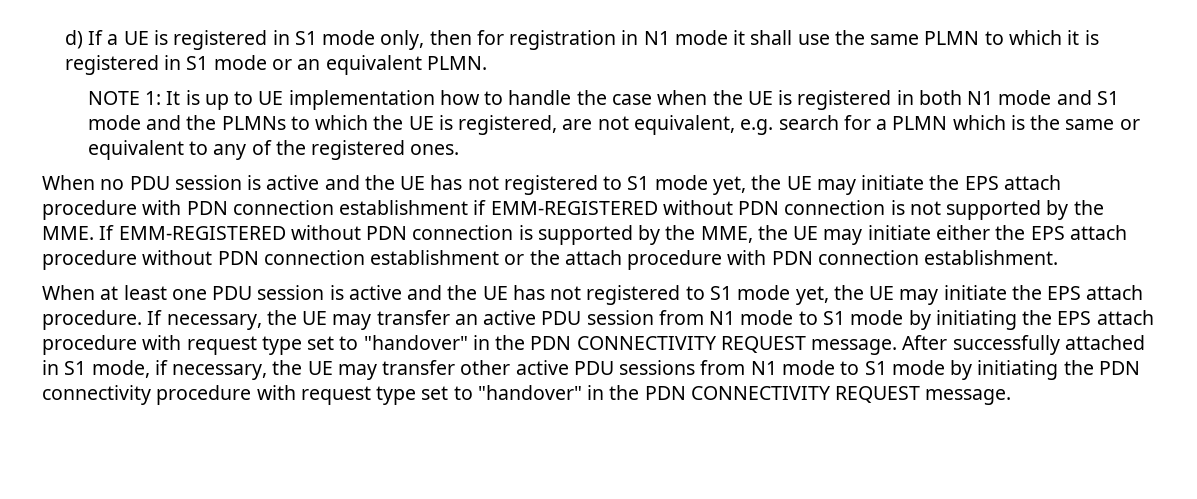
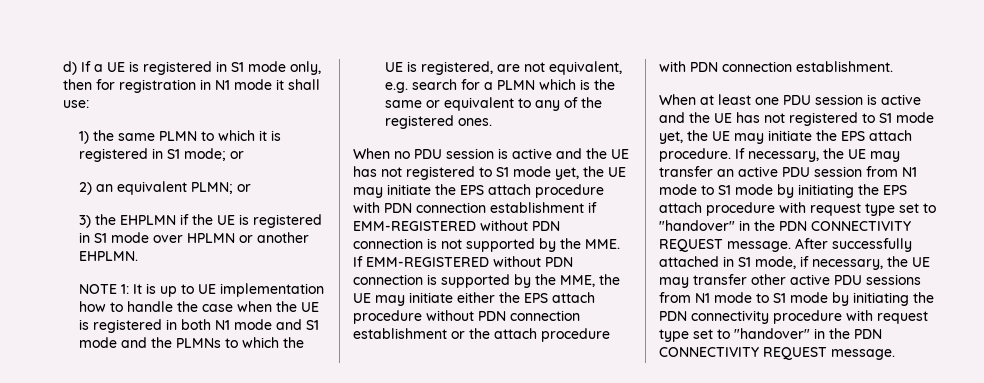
[797,34,830,45] use -> [63,100,90,108] [79,131,90,144] use: // 1)
[213,55,292,70] mode or -> [184,148,245,161] [79,182,93,195] mode; or // 2)
[426,56,487,70] PLMN. -> [191,182,252,194] [79,214,323,228] [79,232,310,243] [79,251,139,261] PLMN; or // 3) the EHPLMN if the UE is registered in S1 mode over HPLMN or another EHPLMN.

